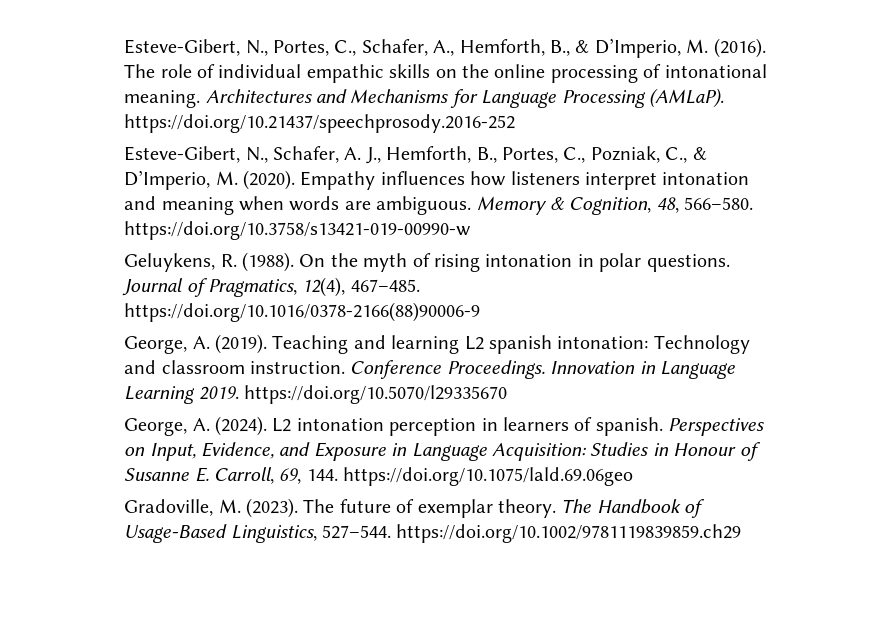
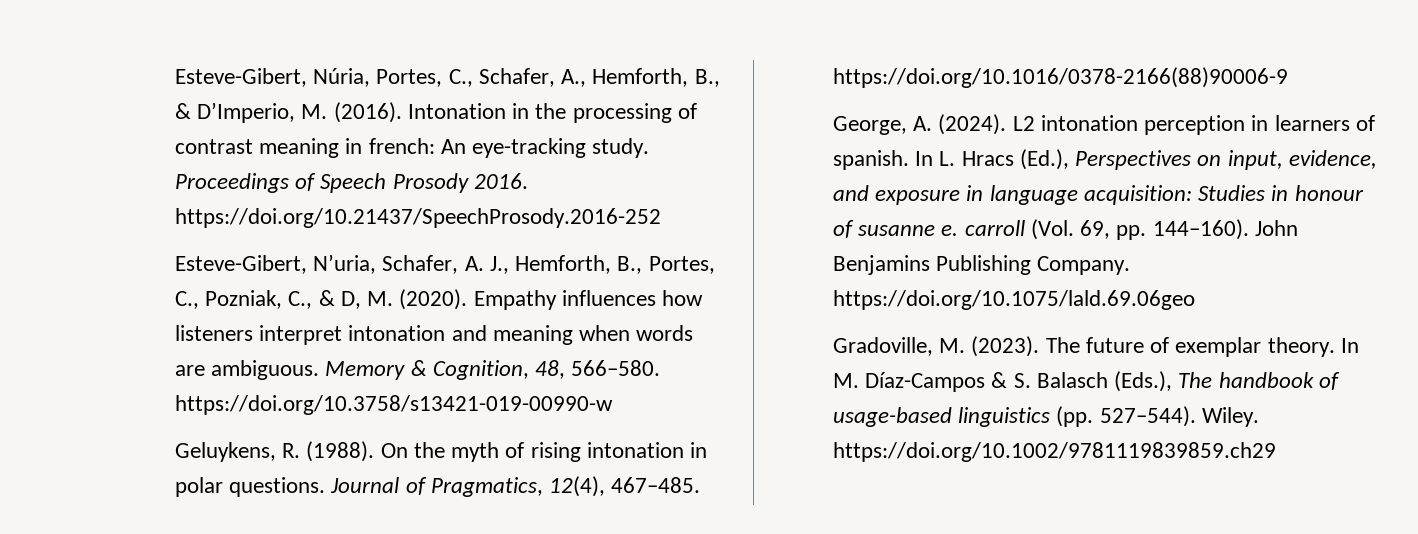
[124,39,268,56] Esteve-Gibert, N., -> [175,68,371,87] Esteve-Gibert, Núria,
[124,64,767,83] [124,88,724,108] [124,114,516,133] [124,146,268,163] The role of individual empathic skills on the online processing of intonational meaning. Architectures and Mechanisms for Language Processing (AMLaP). https://doi.org/10.21437/speechprosody.2016-252 // Esteve-Gibert, N., -> [407,103,697,123] [175,138,650,158] [175,173,528,193] [175,208,662,228] [175,254,377,274] Intonation in the processing of contrast meaning in french: An eye-tracking study. Proceedings of Speech Prosody 2016. https://doi.org/10.21437/SpeechProsody.2016-252 // Esteve-Gibert, N’uria,
[124,170,211,190] D’Imperio, -> [340,291,361,309] D,
[124,334,750,354] [124,360,735,379] [124,385,507,404] // George, A. (2019). Teaching and learning L2 spanish intonation: Technology and classroom instruction. Conference Proceedings. Innovation in Language Learning 2019. https://doi.org/10.5070/l29335670 -> (1289, 77) none
[668,418,765,436] [124,442,761,461] [124,467,338,484] Perspectives on Input, Evidence, and Exposure in Language Acquisition: Studies in Honour of Susanne E. Carroll, 69, 144. -> [915,149,1377,170] [833,185,1364,205] [833,219,1298,240] [833,255,1131,275] In L. Hracs (Ed.), Perspectives on input, evidence, and exposure in language acquisition: Studies in honour of susanne e. carroll (Vol. 69, pp. 144–160). John Benjamins Publishing Company.
[561,499,706,518] [124,524,391,543] The Handbook of Usage-Based Linguistics, 527–544. -> [1340,338,1359,353] [833,371,1340,392] [833,406,1259,427] In M. Díaz-Campos & S. Balasch (Eds.), The handbook of usage-based linguistics (pp. 527–544). Wiley.

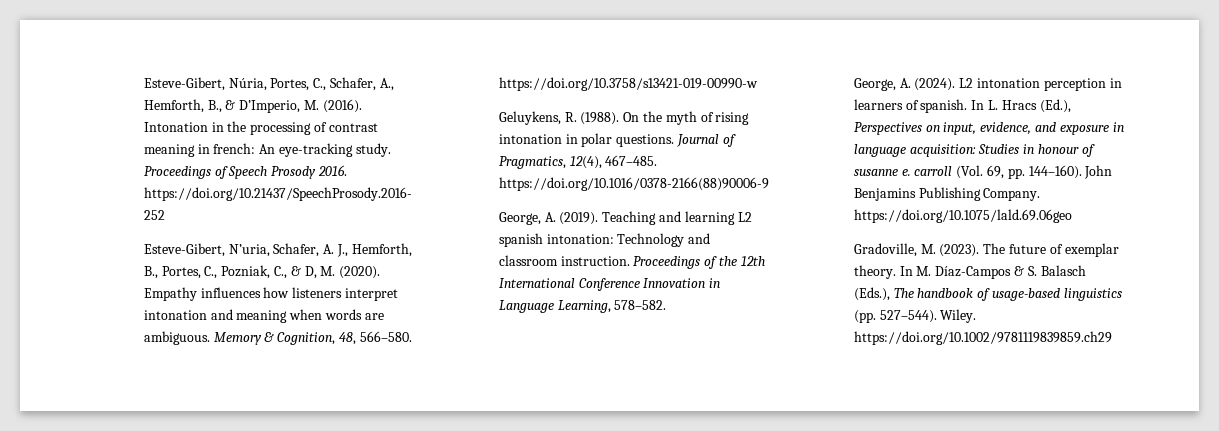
(1289, 77) none -> [498,211,752,225] [498,233,711,247] [498,255,765,269] [498,278,721,291] [498,300,667,313] // George, A. (2019). Teaching and learning L2 spanish intonation: Technology and classroom instruction. Proceedings of the 12th International Conference Innovation in Language Learning, 578–582.

